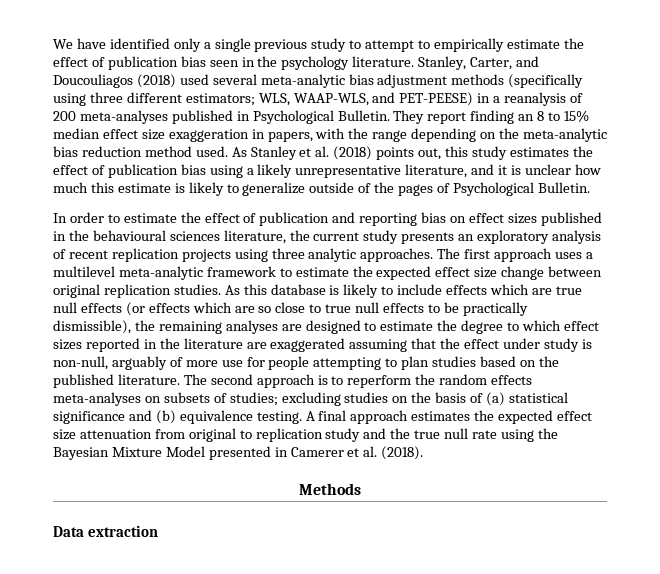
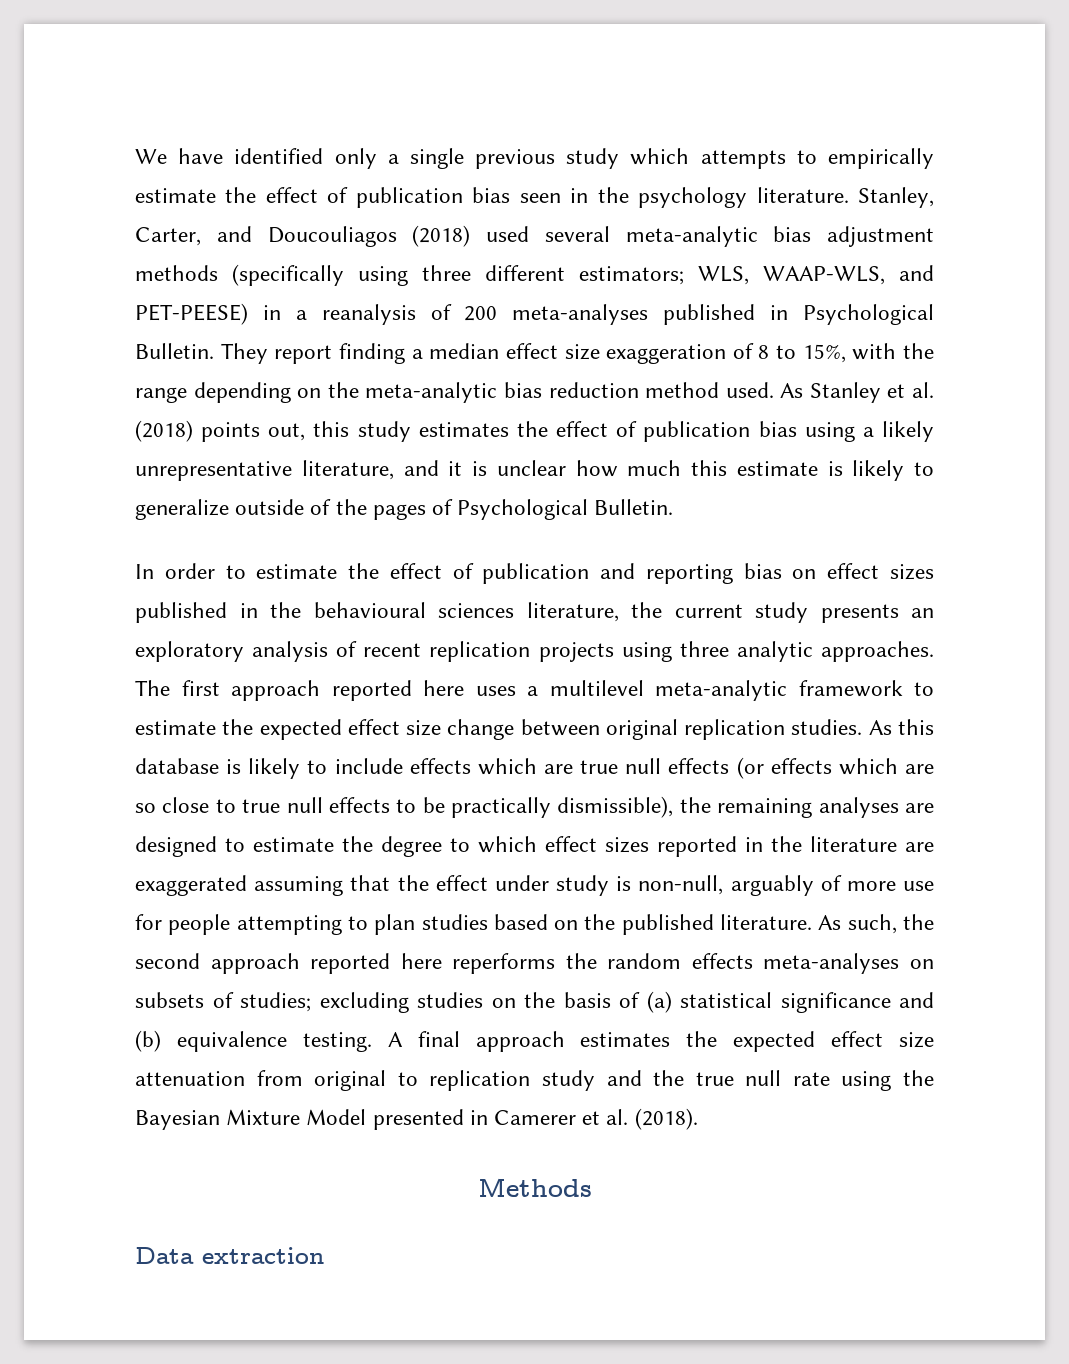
[349,40,415,52] to attempt -> [630,148,786,169] which attempts
[518,110,589,122] [53,128,313,142] an 8 to 15% median effect size exaggeration in papers, -> [411,343,846,364] a median effect size exaggeration of 8 to 15%,
(553, 255) none -> [331,680,464,701] reported here
[183,374,412,388] The second approach is to reperform -> [818,914,934,934] [135,953,556,974] As such, the second approach reported here reperforms

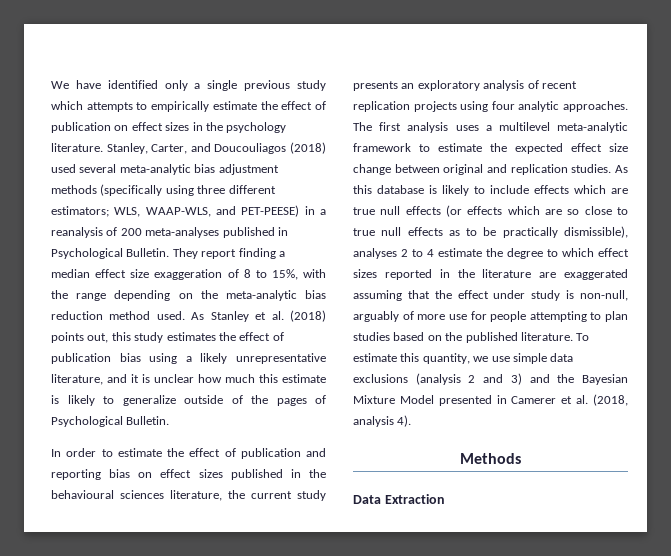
[472,187,561,203] bias seen -> [114,122,190,131] on effect sizes
[679,641,729,657] three -> [491,101,515,110] four
[231,680,464,701] approach reported here -> [407,122,449,133] analysis
(678, 729) none -> [487,164,507,173] and
(390, 805) none -> [448,230,460,236] as
[679,797,934,818] [135,836,245,857] the remaining analyses are designed to -> [353,248,434,259] analyses 2 to 4
[818,914,934,934] [135,953,934,974] [135,991,934,1013] [135,1030,934,1052] [135,1070,892,1091] As such, the second approach reported here reperforms the random effects meta-analyses on subsets of studies; excluding studies on the basis of (a) statistical significance and (b) equivalence testing. A final approach estimates the expected effect size attenuation from original to replication study and the true null rate using -> [576,333,590,341] [353,353,574,364] [353,373,550,385] To estimate this quantity, we use simple data exclusions (analysis 2 and 3) and
[634,1108,698,1130] (2018). -> [593,394,628,406] [353,415,412,427] (2018, analysis 4).
[202,1247,324,1264] extraction -> [384,494,445,504] Extraction

